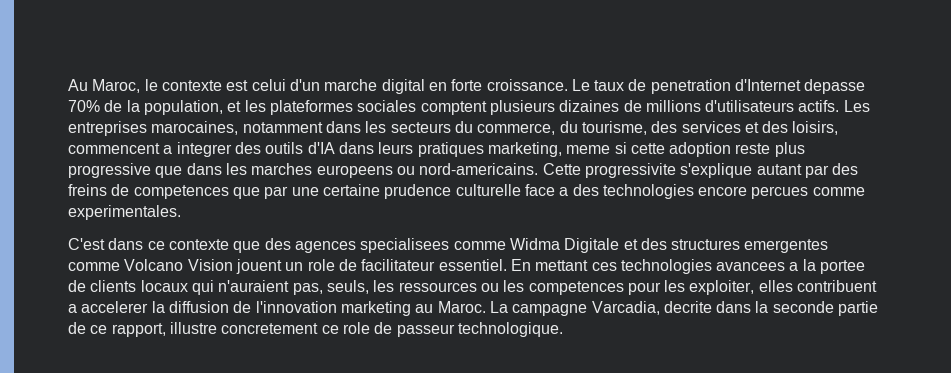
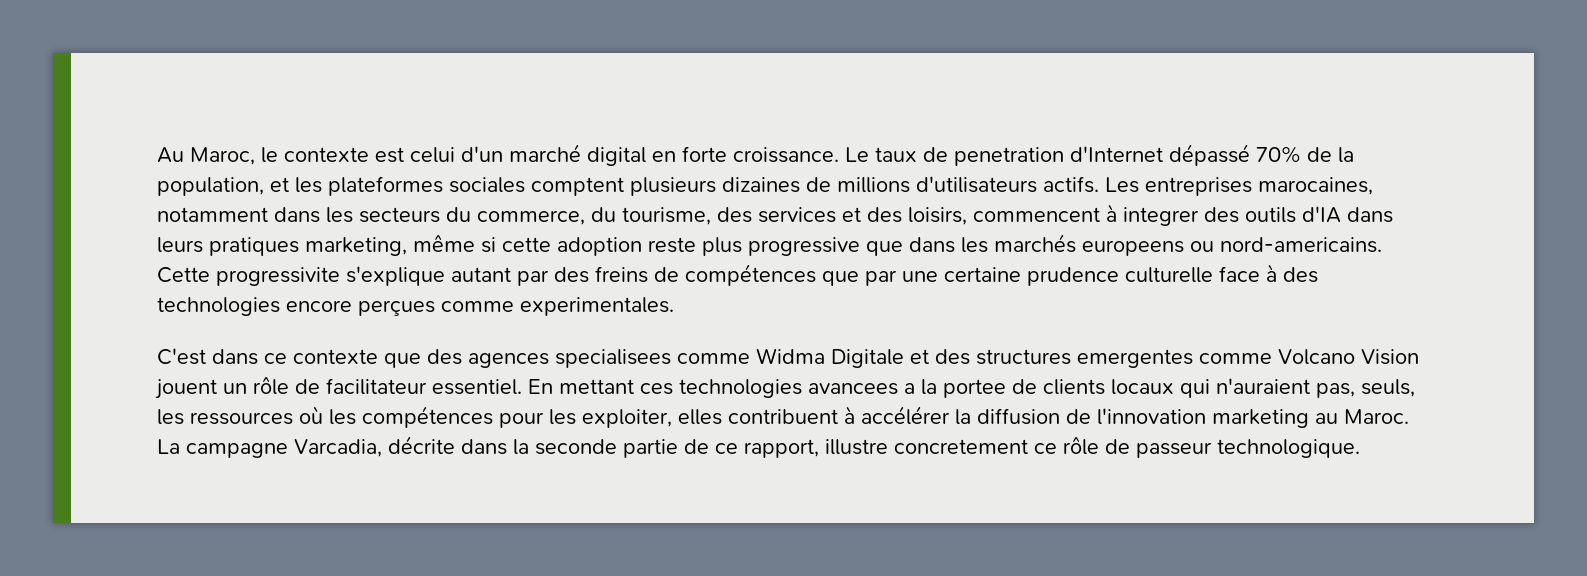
[324,79,378,91] marche -> [509,144,581,162] marché
[804,79,866,94] depasse -> [1169,144,1250,166] dépassé
[163,145,173,154] a -> [1106,204,1117,222] à
[566,145,611,154] meme -> [413,235,475,252] même
[251,163,313,175] marches -> [994,234,1076,253] marchés
[133,185,229,199] competences -> [685,264,816,286] compétences
[559,187,569,196] a -> [1266,264,1277,282] à
[751,186,809,199] percues -> [358,300,435,316] perçues
[307,259,335,271] role -> [253,377,289,395] rôle
[480,280,624,295] ou les competences -> [299,406,493,428] où les compétences
[68,301,149,313] a accelerer -> [844,406,950,425] à accélérer
[663,301,712,313] decrite -> [388,436,455,454] décrite
[342,322,370,334] role -> [1063,437,1099,455] rôle

